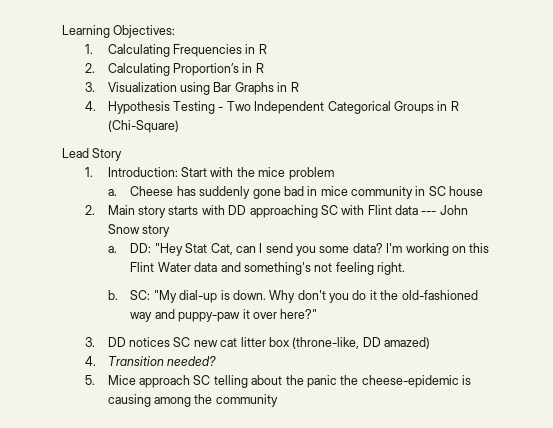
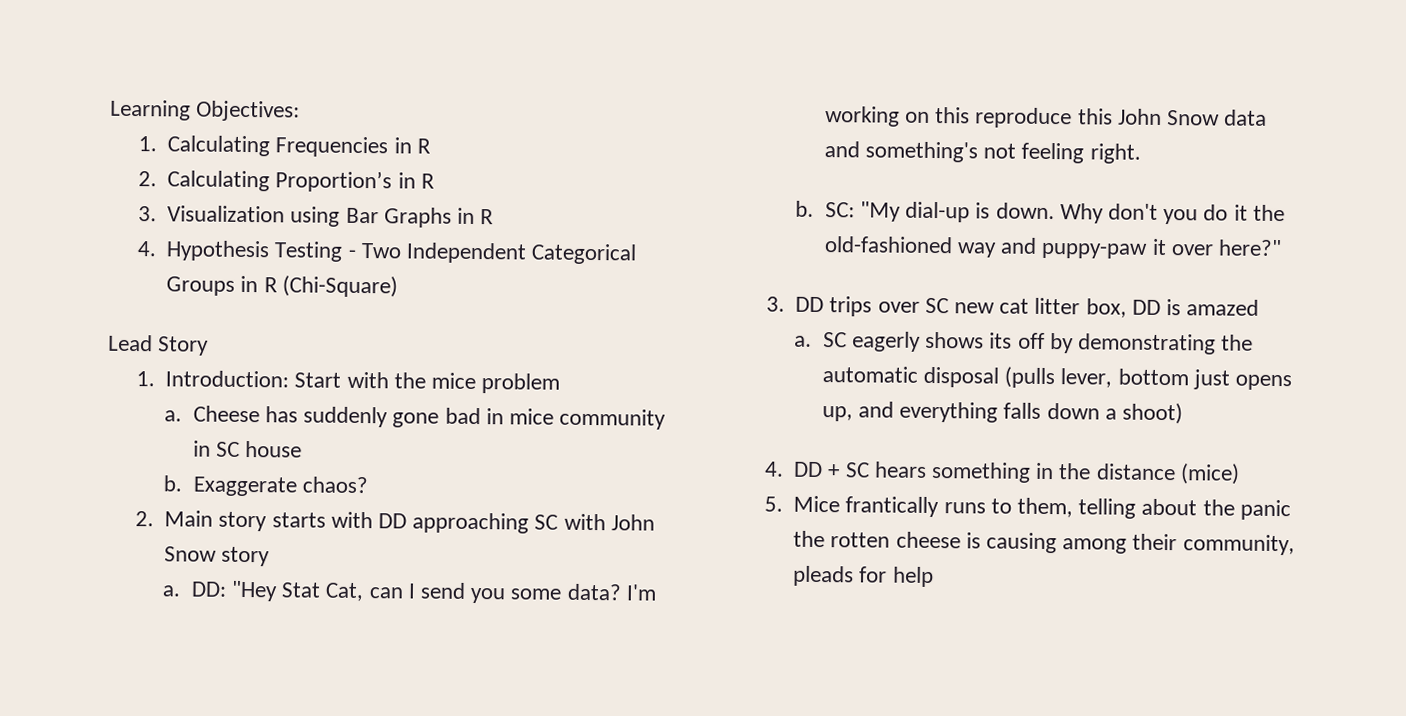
(484, 191) none -> [163,475,368,497] // b. Exaggerate chaos?
[367,205,437,215] Flint data --- -> (606, 522) none
[130,262,191,272] Flint Water -> [975,107,1221,129] reproduce this John Snow
[129,337,171,347] notices -> [829,296,920,317] trips over
[268,337,431,349] [84,356,217,366] [84,375,211,388] box (throne-like, DD amazed) // 4. Transition needed? // 5. Mice approach SC -> [1085,298,1260,318] [794,331,1254,355] [821,366,1293,391] [821,401,1184,425] [763,461,1240,485] [763,495,1073,518] box, DD is amazed // a. SC eagerly shows its off by demonstrating the automatic disposal (pulls lever, bottom just opens up, and everything falls down a shoot) // 4. DD + SC hears something in the distance (mice) // 5. Mice frantically runs to them,
[361,375,459,388] cheese-epidemic -> [830,531,961,549] rotten cheese
[194,394,278,407] the community -> [1132,533,1295,556] [793,565,934,588] their community, pleads for help

